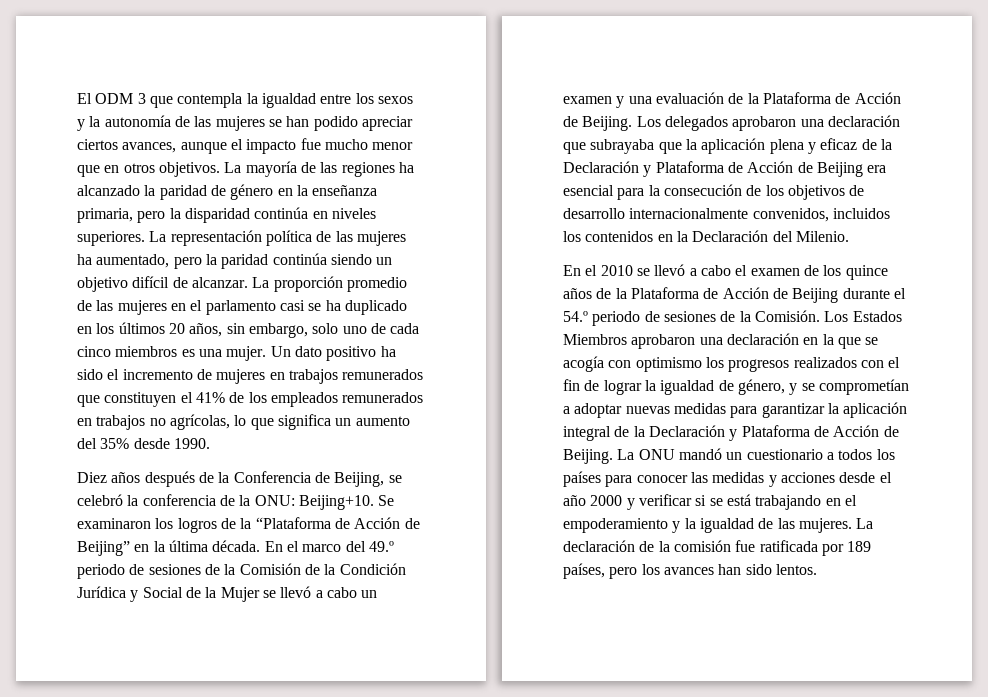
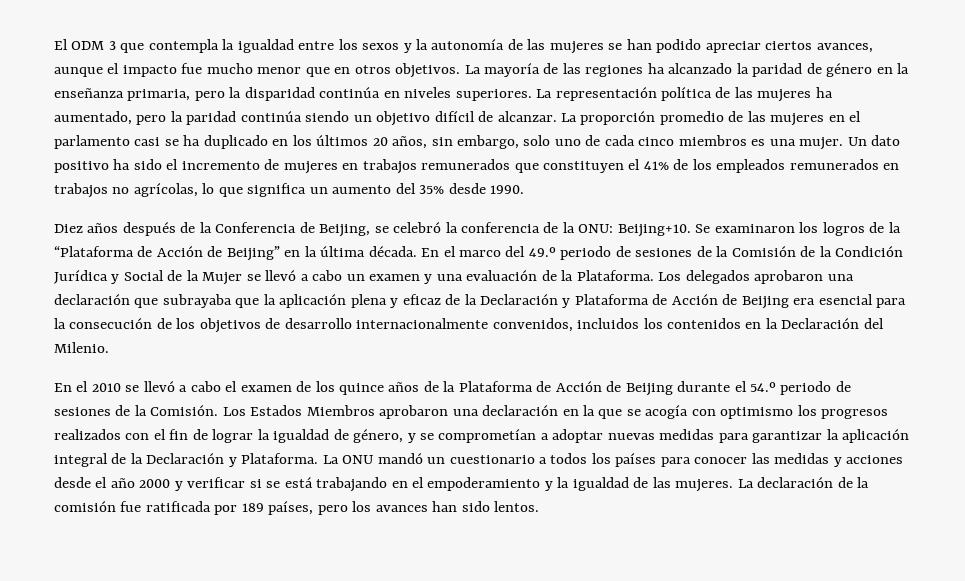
[762,92,901,104] [563,116,633,131] Plataforma de Acción de Beijing. -> [576,270,654,281] Plataforma.
[741,425,899,437] [563,449,613,464] Plataforma de Acción de Beijing. -> [241,453,319,464] Plataforma.

